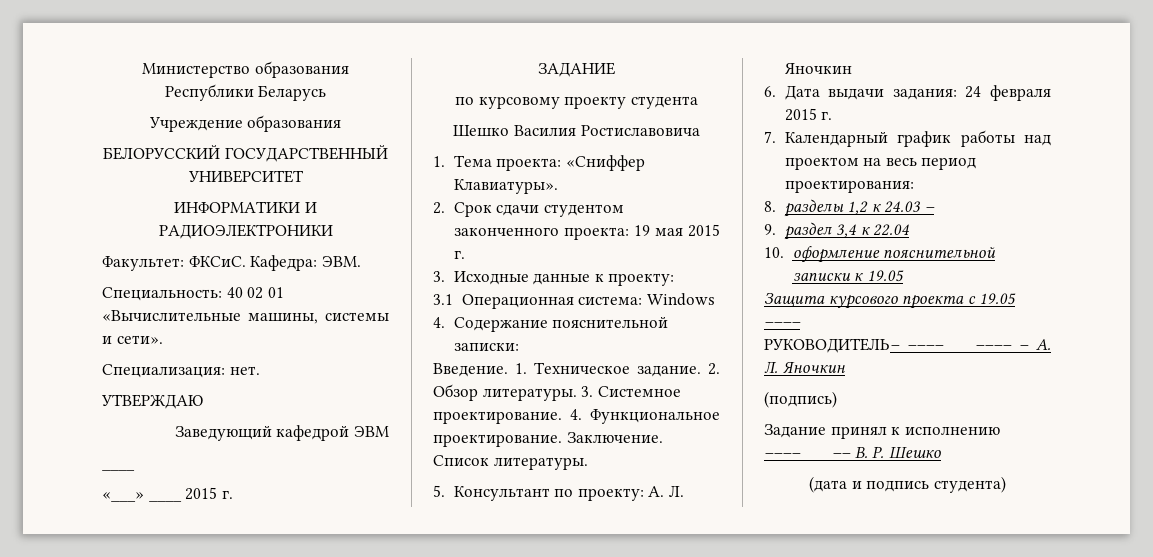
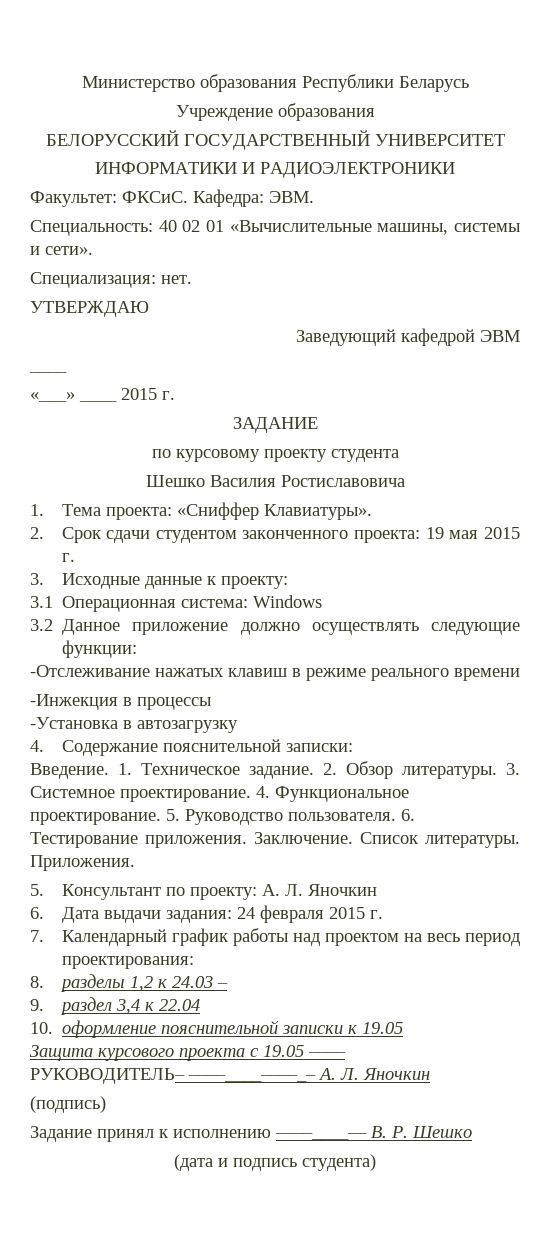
(715, 299) none -> [30,619,520,635] [62,640,138,658] [30,665,520,681] [30,694,211,710] [30,717,238,733] // 3.2 Данное приложение должно осуществлять следующие функции: // -Отслеживание нажатых клавиш в режиме реального времени // -Инжекция в процессы // -Установка в автозагрузку
(562, 440) none -> [166,809,415,825] [30,832,247,848] 5. Руководство пользователя. 6. Тестирование приложения.
(588, 463) none -> [30,855,135,871] Приложения.

